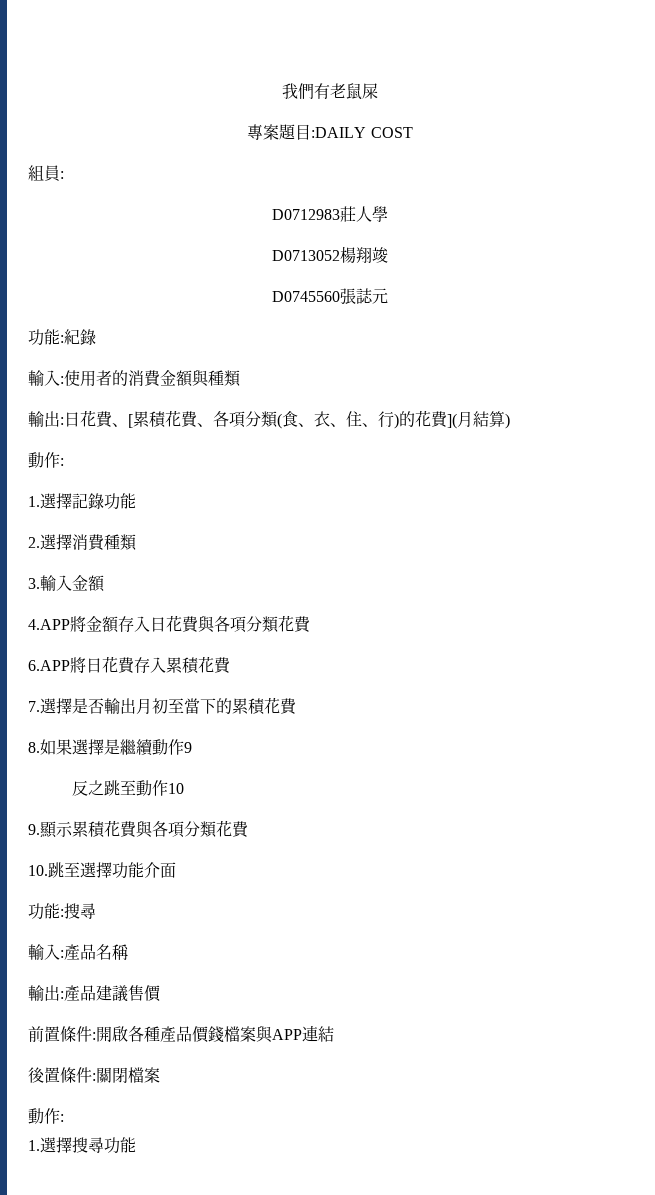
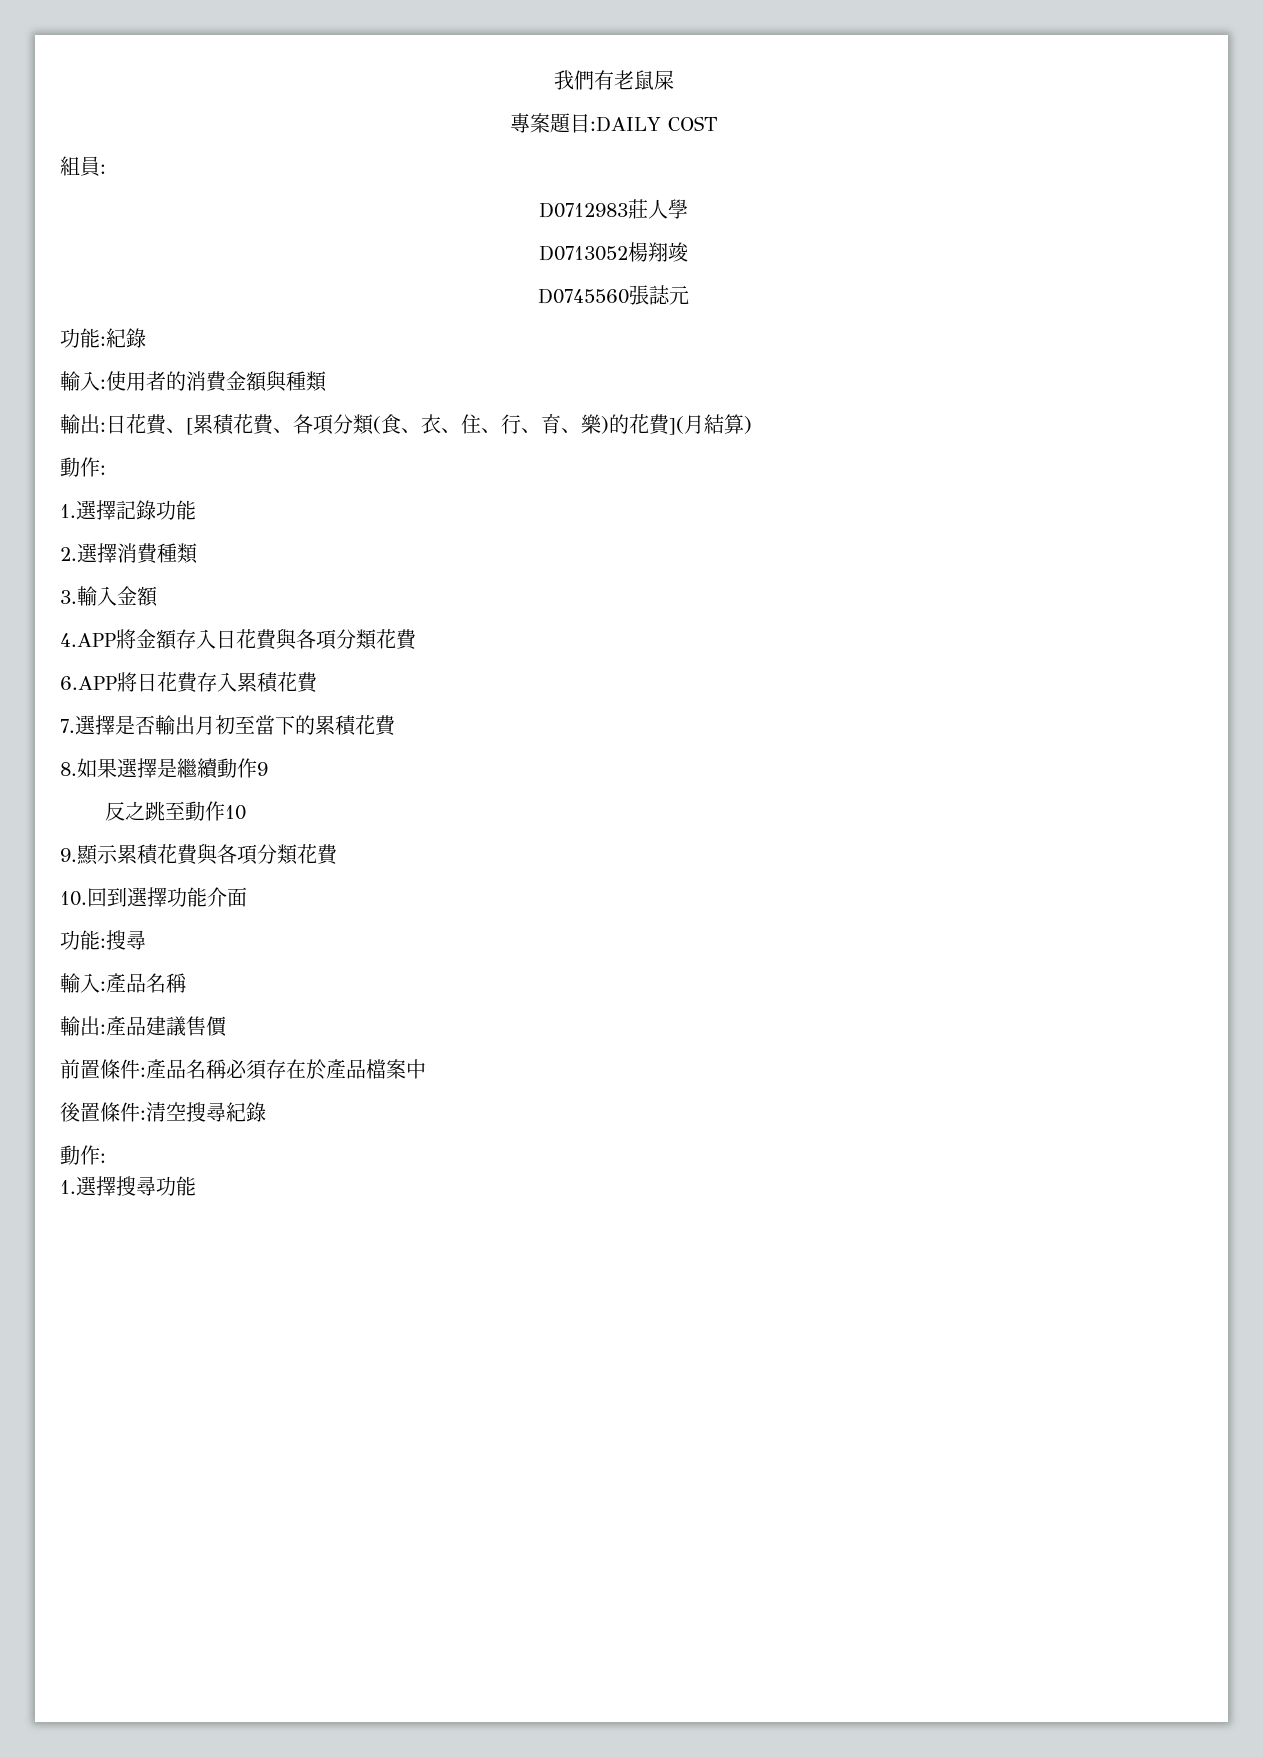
(394, 419) none -> [521,414,602,434] 、育、樂
[48,862,80,878] 跳至 -> [87,887,127,907] 回到
[96,1025,334,1043] 開啟各種產品價錢檔案與APP連結 -> [146,1059,426,1080] 產品名稱必須存在於產品檔案中
[96,1067,160,1083] 關閉檔案 -> [146,1102,266,1122] 清空搜尋紀錄

